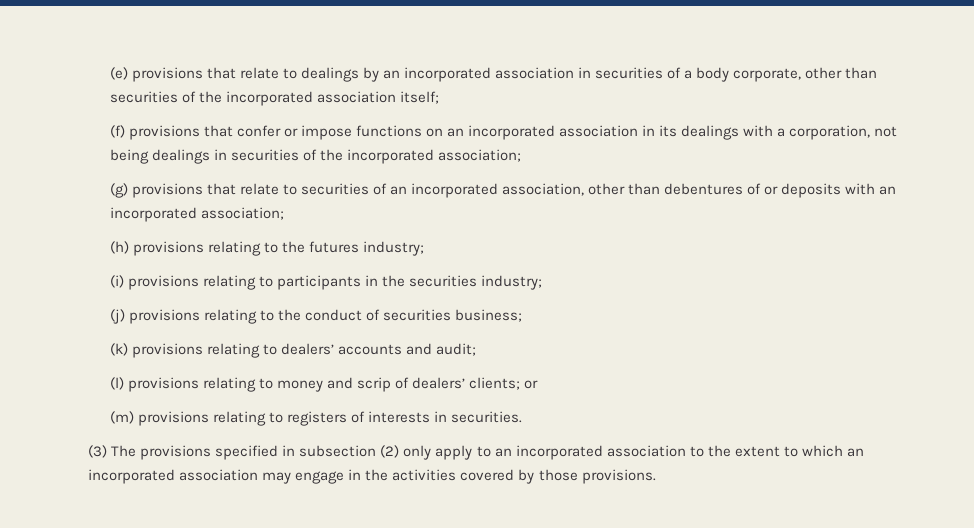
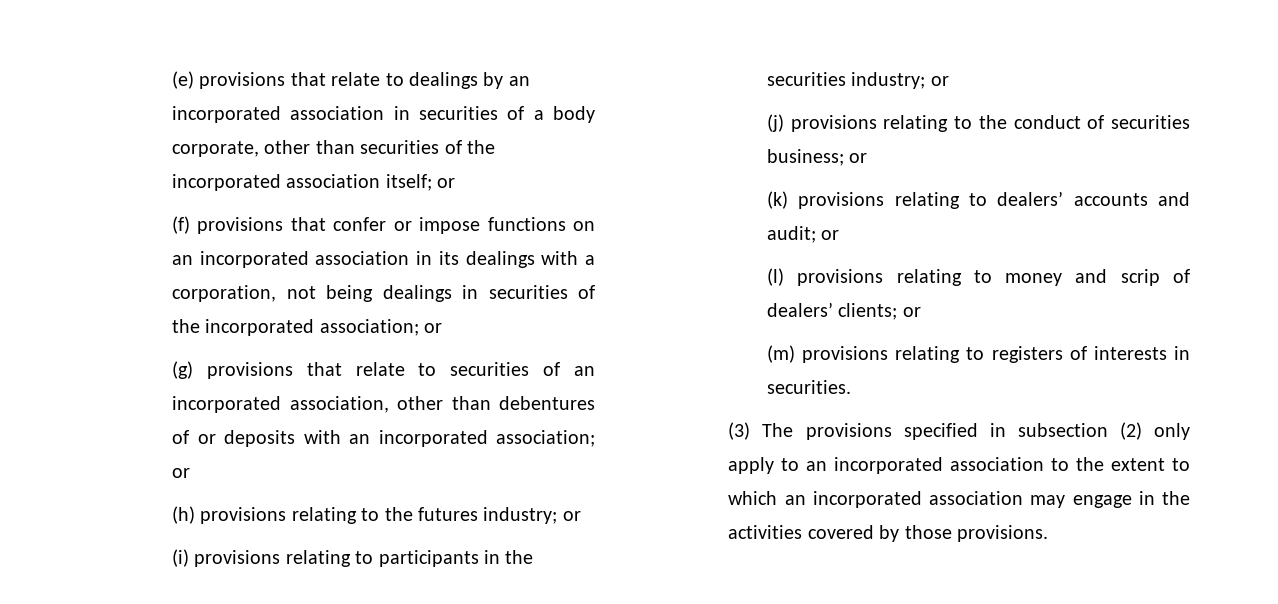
(439, 97) none -> [437,178,456,188] or
(521, 155) none -> [424,323,443,333] or
(284, 213) none -> [172,468,191,478] or
(424, 248) none -> [562,511,581,521] or
(543, 282) none -> [930,76,949,86] or
(523, 315) none -> [849,153,868,163] or
(476, 349) none -> [821,230,840,240] or

